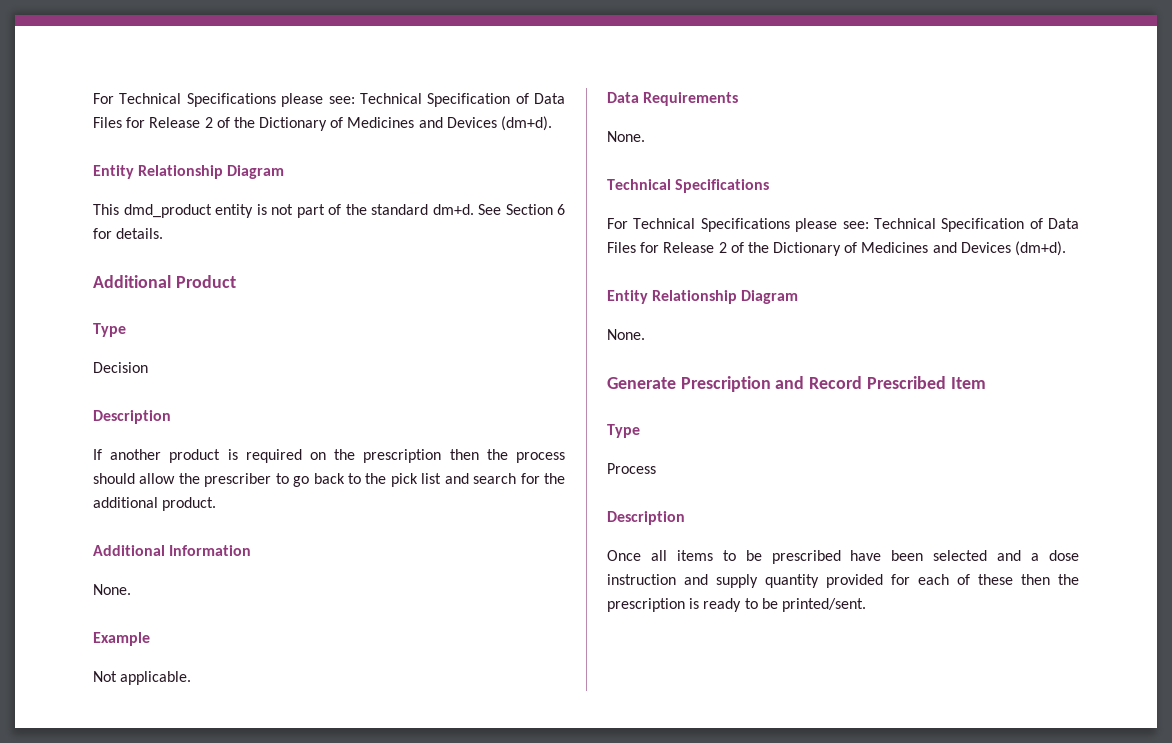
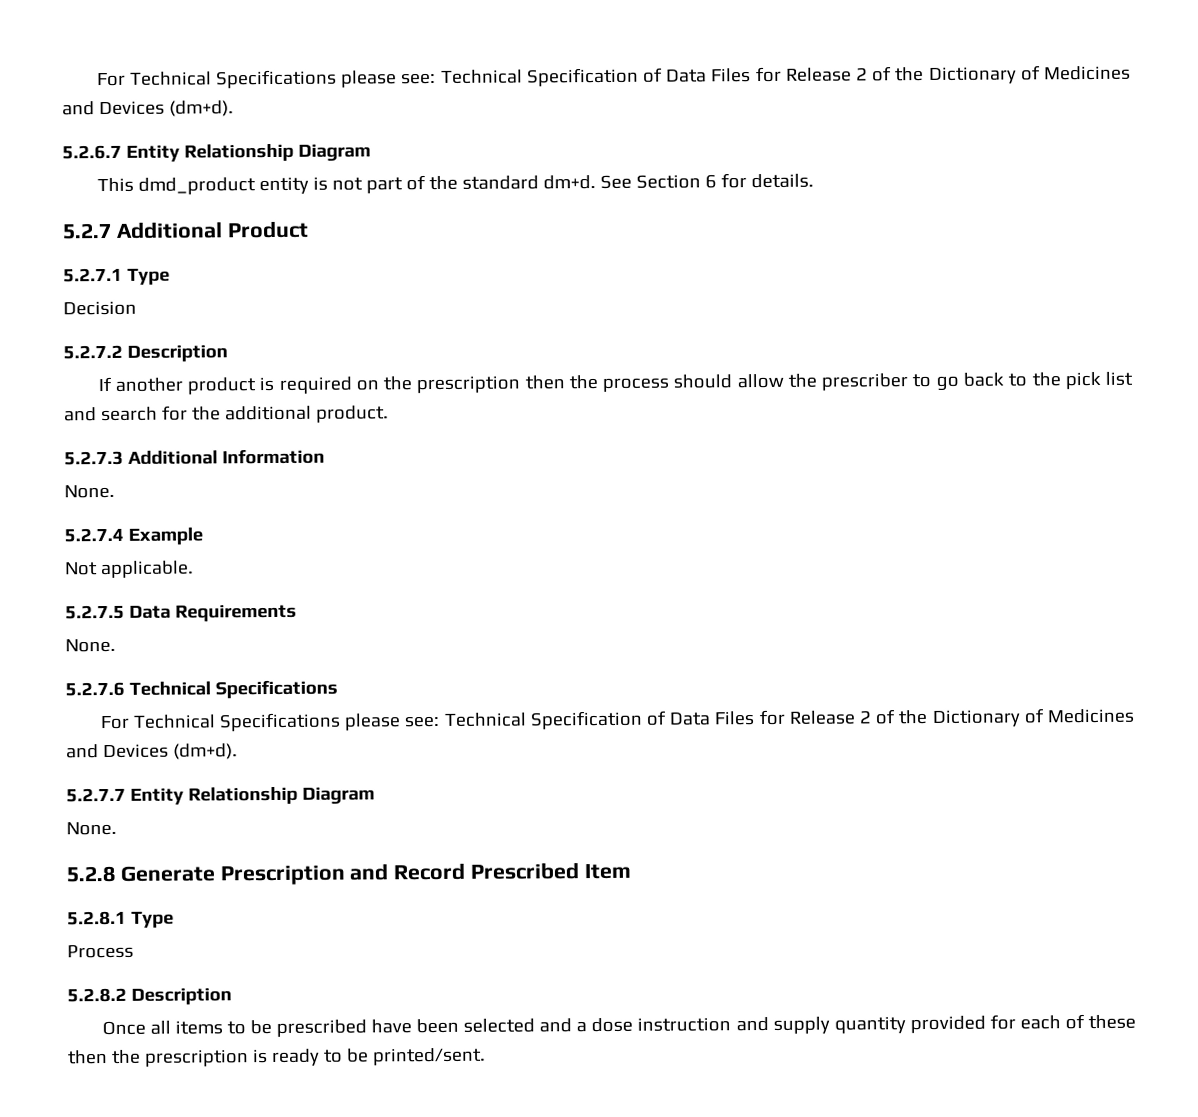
(553, 123) none -> [62,144,122,160] 5.2.6.7
(164, 233) none -> [62,222,112,240] 5.2.7
(236, 281) none -> [63,267,123,283] 5.2.7.1
(148, 367) none -> [63,344,123,360] 5.2.7.2
(217, 504) none -> [64,450,124,466] 5.2.7.3
(131, 589) none -> [64,527,124,543] 5.2.7.4
(192, 678) none -> [65,604,125,620] 5.2.7.5
(645, 136) none -> [65,681,125,697] 5.2.7.6
(1067, 248) none -> [66,787,126,803] 5.2.7.7
(645, 334) none -> [66,865,115,883] 5.2.8
(986, 383) none -> [67,910,127,926] 5.2.8.1
(656, 468) none -> [67,987,127,1003] 5.2.8.2

